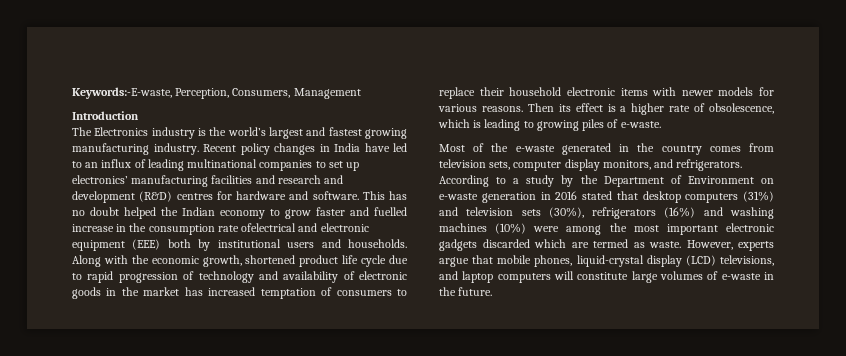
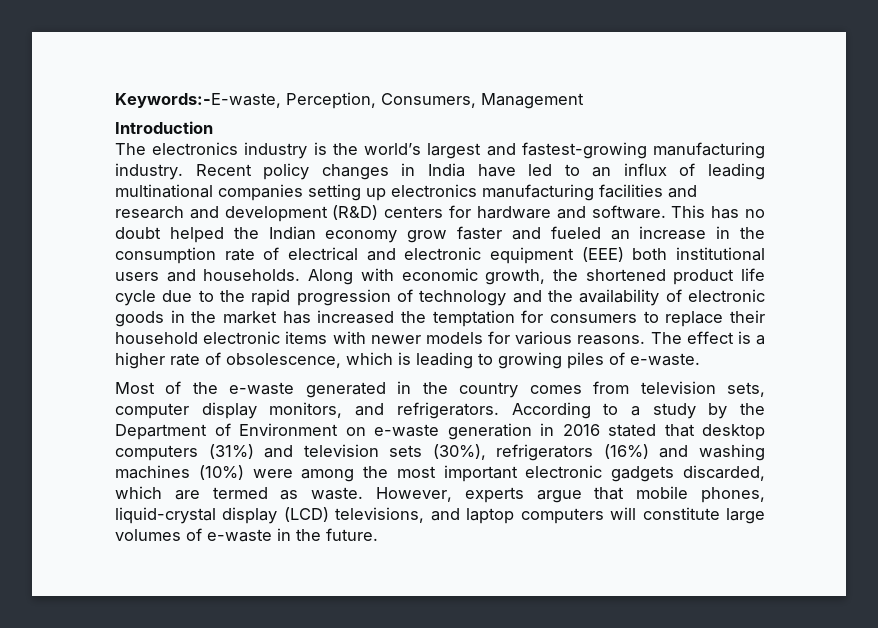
[94,127,149,136] Electronics -> [152,142,239,155] electronics
[328,127,407,139] fastest growing -> [521,142,647,159] fastest-growing
[315,161,360,171] [72,175,128,184] to set up electronics’ -> [308,184,477,201] setting up electronics
[176,193,213,200] centres -> [384,206,444,218] centers
[270,209,280,216] to -> (398, 236) none
[374,207,407,216] fuelled -> [550,226,630,240] fueled an
[241,223,297,232] ofelectrical -> [263,247,358,261] of electrical
[198,239,211,251] by -> (668, 254) none
[131,255,149,264] the -> (394, 274) none
(242, 261) none -> [552,269,578,281] the
(82, 276) none -> [220,290,245,302] the
(278, 275) none -> [548,290,573,302] the
[260,287,333,299] temptation of -> [401,310,544,327] the temptation for
[527,103,571,112] Then its -> [650,332,682,344] The
[482,239,530,248] discarded -> [683,465,765,481] discarded,

